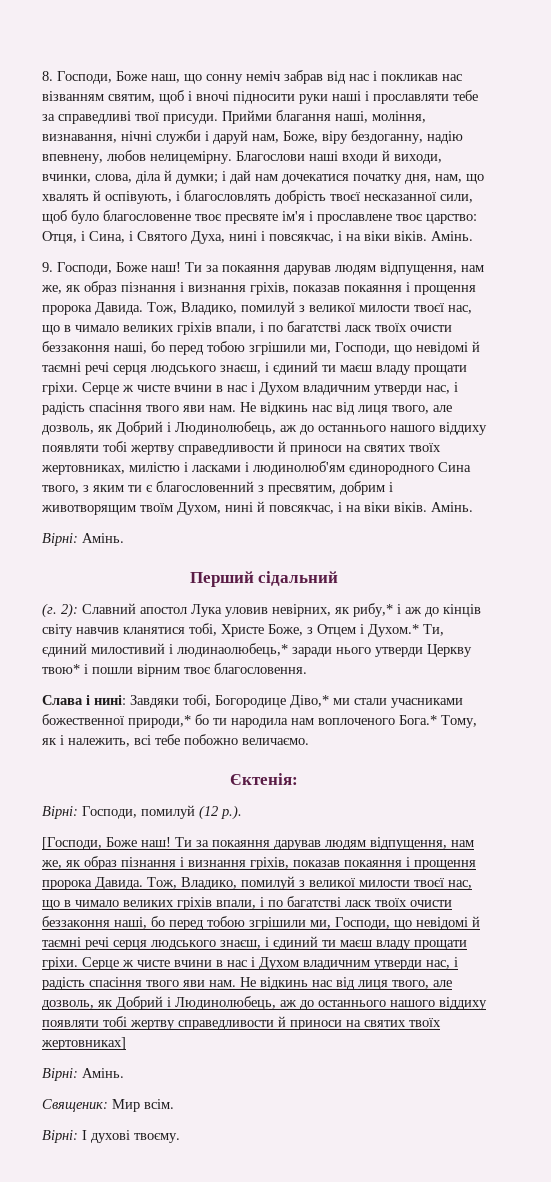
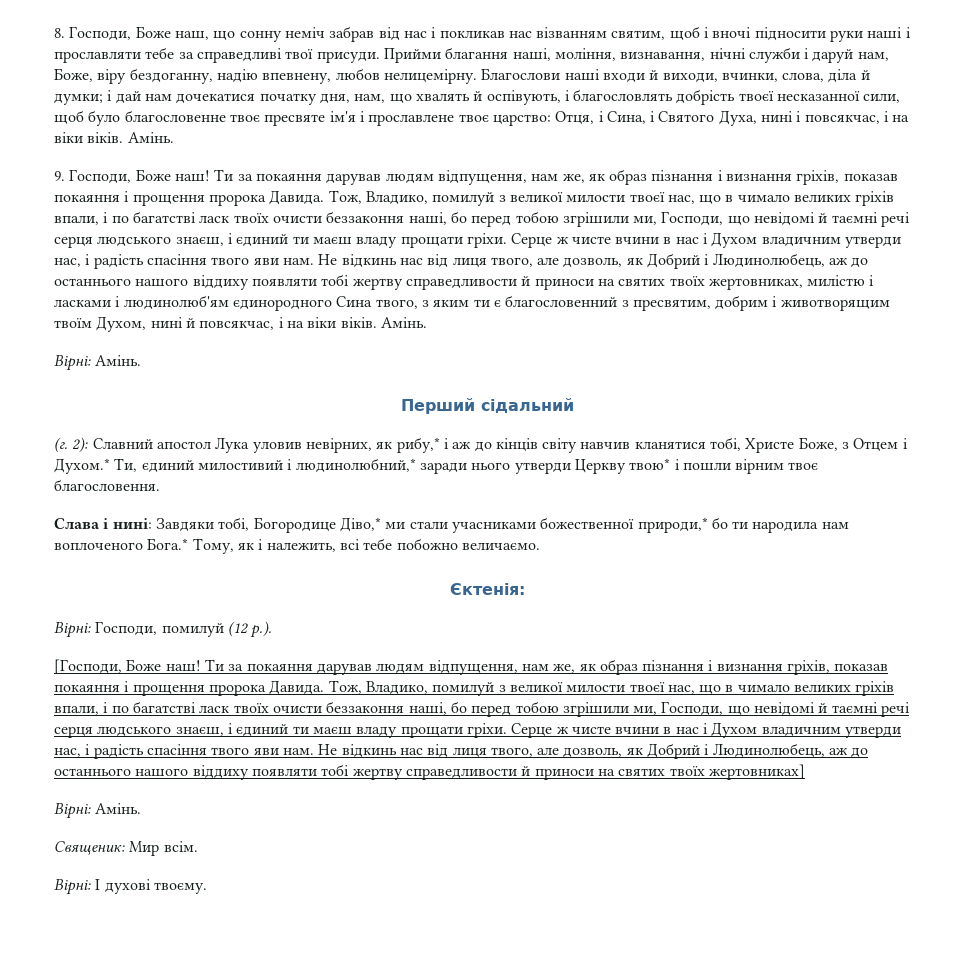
[177,643,288,657] людинаолюбець,* -> [295,458,416,473] людинолюбний,*

